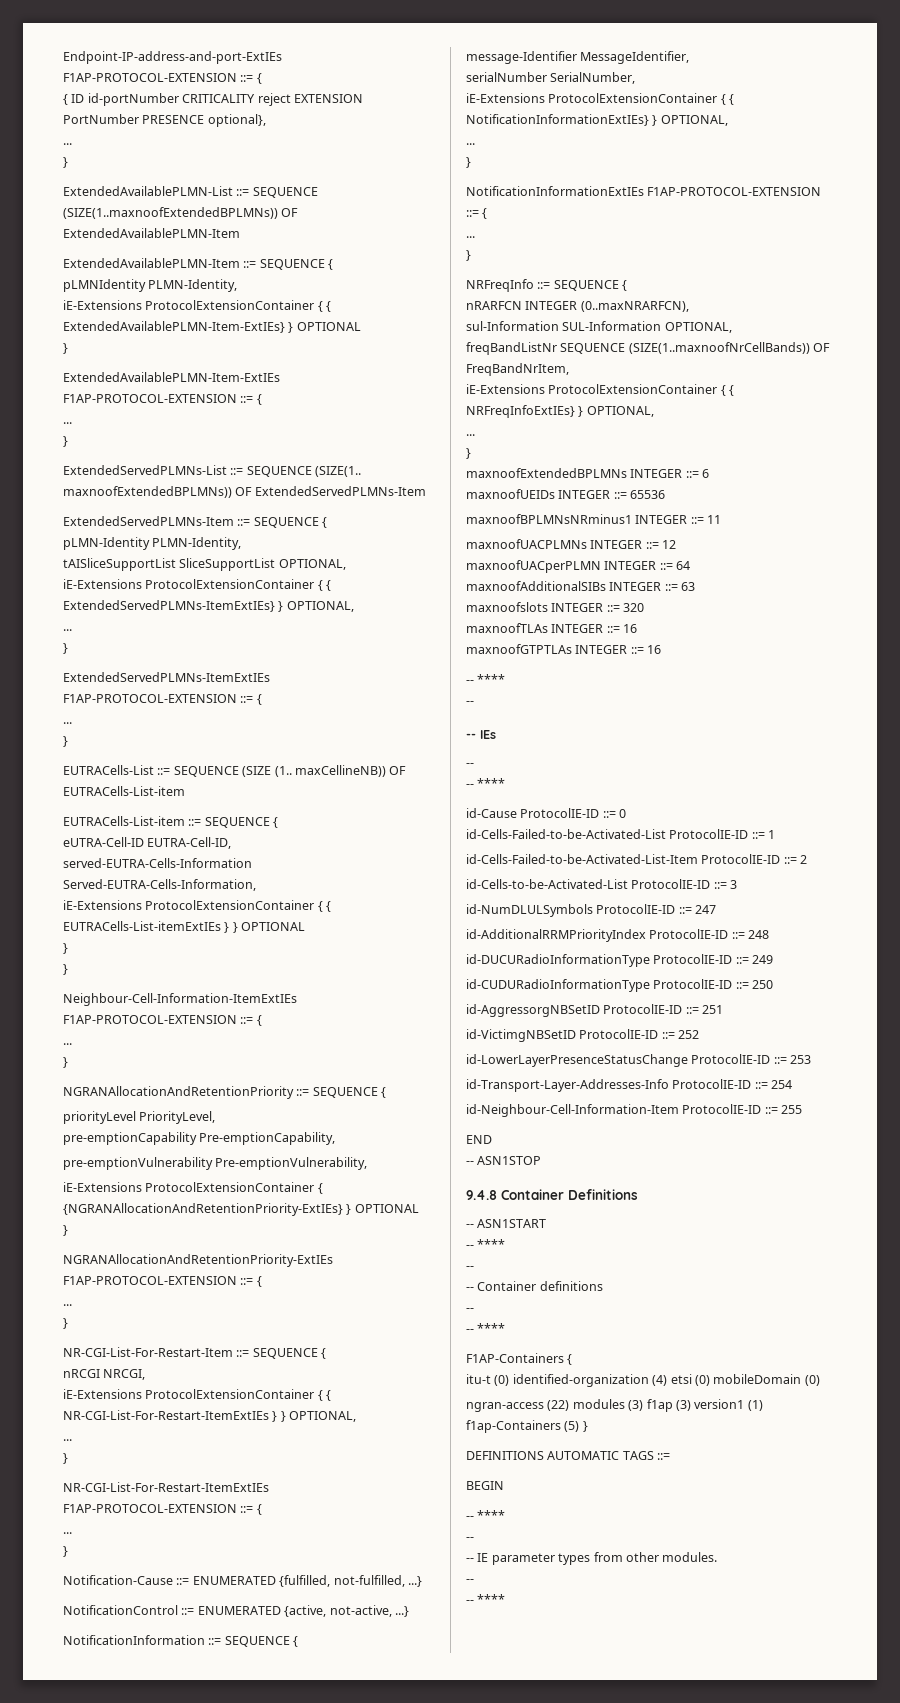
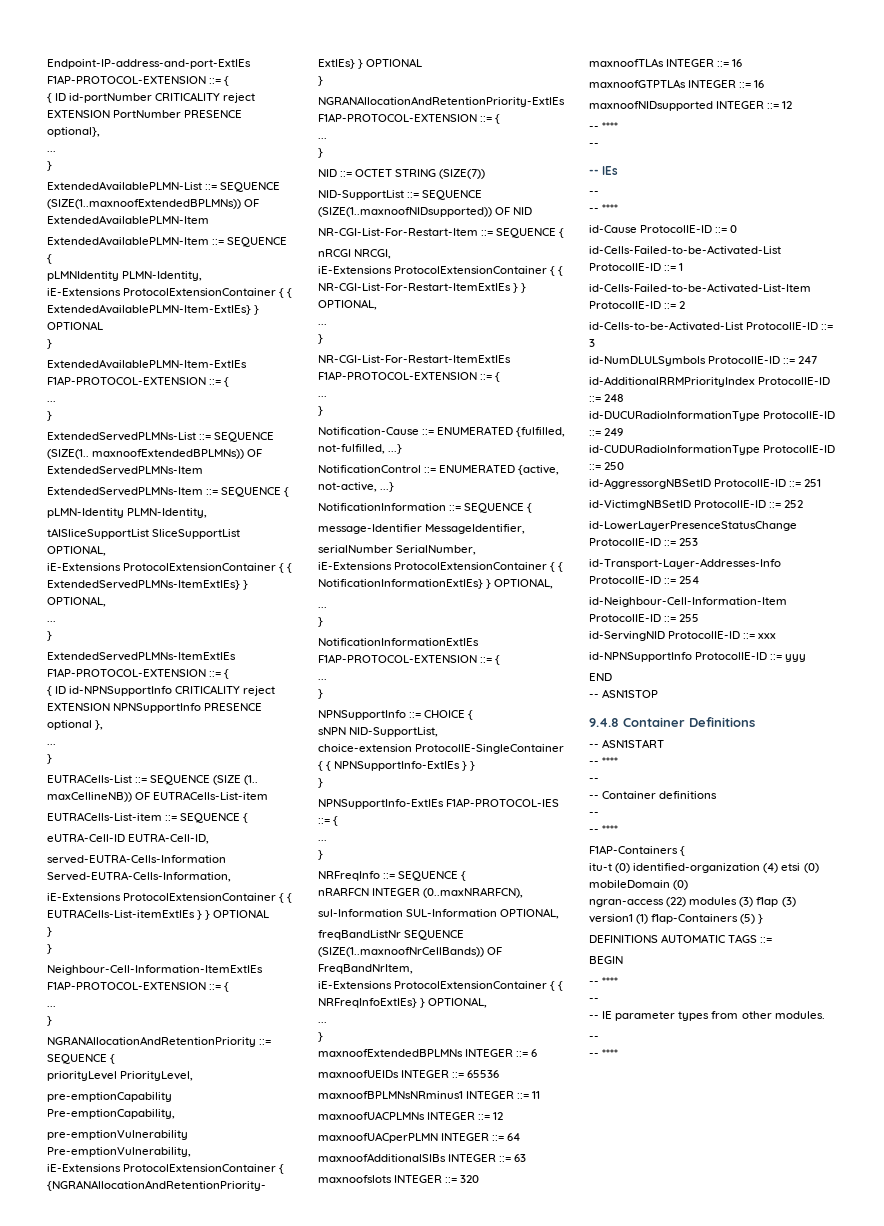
(262, 699) none -> [47,685,276,696] [47,703,263,713] [47,720,104,730] // { ID id-NPNSupportInfo CRITICALITY reject EXTENSION NPNSupportInfo PRESENCE optional },
(68, 1323) none -> [318,169,486,179] [318,190,483,200] [318,207,533,217] // NID ::= OCTET STRING (SIZE(7)) // NID-SupportList ::= SEQUENCE (SIZE(1..maxnoofNIDsupported)) OF NID
(471, 255) none -> [318,710,474,720] [318,727,439,737] [318,744,565,754] [318,761,476,771] [318,778,323,788] [318,798,560,809] [318,816,339,826] [318,840,327,841] [318,850,323,860] // NPNSupportInfo ::= CHOICE { // sNPN NID-SupportList, // choice-extension ProtocolIE-SingleContainer { { NPNSupportInfo-ExtIEs } } // } // NPNSupportInfo-ExtIEs F1AP-PROTOCOL-IES ::= { // ... // }
(662, 649) none -> [589,101,793,111] // maxnoofNIDsupported INTEGER ::= 12
(803, 1109) none -> [589,631,777,641] [589,652,807,662] // id-ServingNID ProtocolIE-ID ::= xxx // id-NPNSupportInfo ProtocolIE-ID ::= yyy

